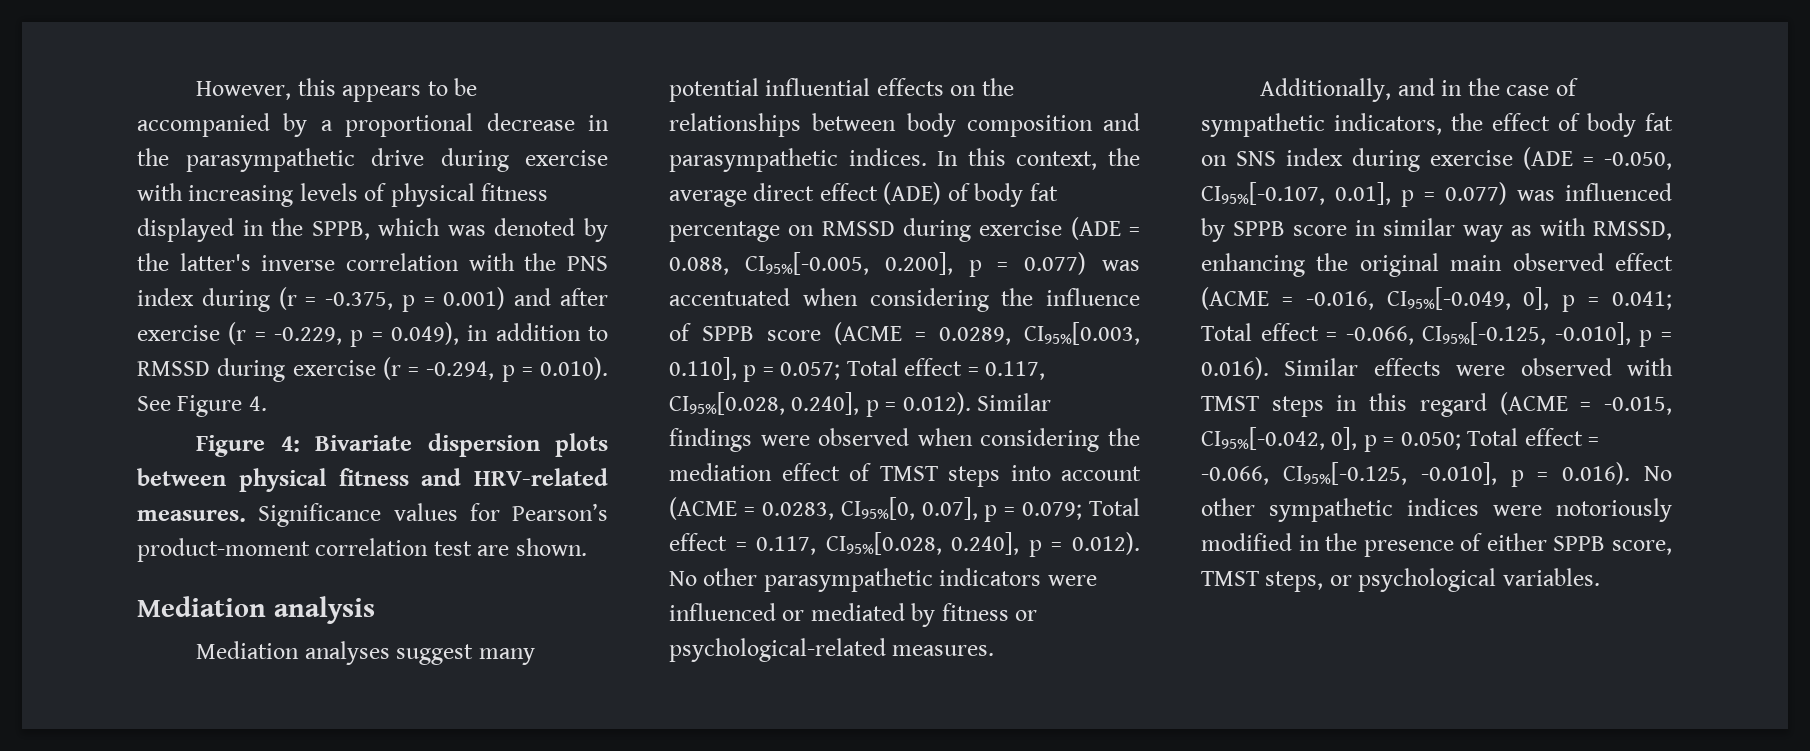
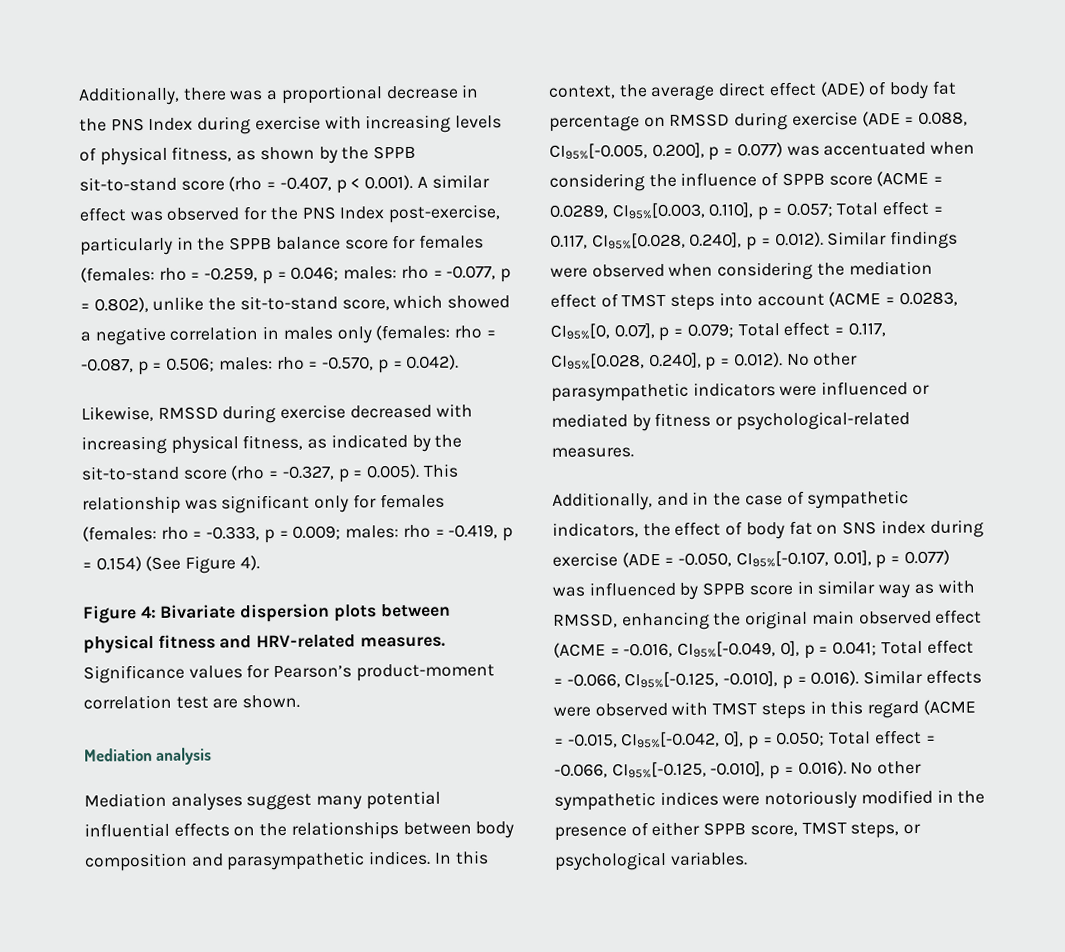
[196,78,478,102] [137,113,308,137] However, this appears to be accompanied by -> [78,86,264,106] Additionally, there was
[185,148,424,172] parasympathetic drive -> [110,117,194,132] PNS Index
[481,183,549,201] [137,218,608,242] [137,253,608,271] [137,287,608,312] [137,322,608,347] [137,357,608,382] [137,395,267,417] fitness displayed in the SPPB, which was denoted by the latter's inverse correlation with the PNS index during (r = -0.375, p = 0.001) and after exercise (r = -0.229, p = 0.049), in addition to RMSSD during exercise (r = -0.294, p = 0.010). See Figure 4. -> [171,145,417,164] [79,174,490,194] [79,204,502,224] [80,234,485,256] [80,265,511,285] [80,294,511,313] [80,324,496,346] [81,354,460,376] [81,403,473,424] [81,433,463,455] [81,463,459,483] [82,493,445,515] [82,524,513,544] [82,555,260,574] fitness, as shown by the SPPB sit-to-stand score (rho = -0.407, p < 0.001). A similar effect was observed for the PNS Index post-exercise, particularly in the SPPB balance score for females (females: rho = -0.259, p = 0.046; males: rho = -0.077, p = 0.802), unlike the sit-to-stand score, which showed a negative correlation in males only (females: rho = -0.087, p = 0.506; males: rho = -0.570, p = 0.042). // Likewise, RMSSD during exercise decreased with increasing physical fitness, as indicated by the sit-to-stand score (rho = -0.327, p = 0.005). This relationship was significant only for females (females: rho = -0.333, p = 0.009; males: rho = -0.419, p = 0.154) (See Figure 4).

